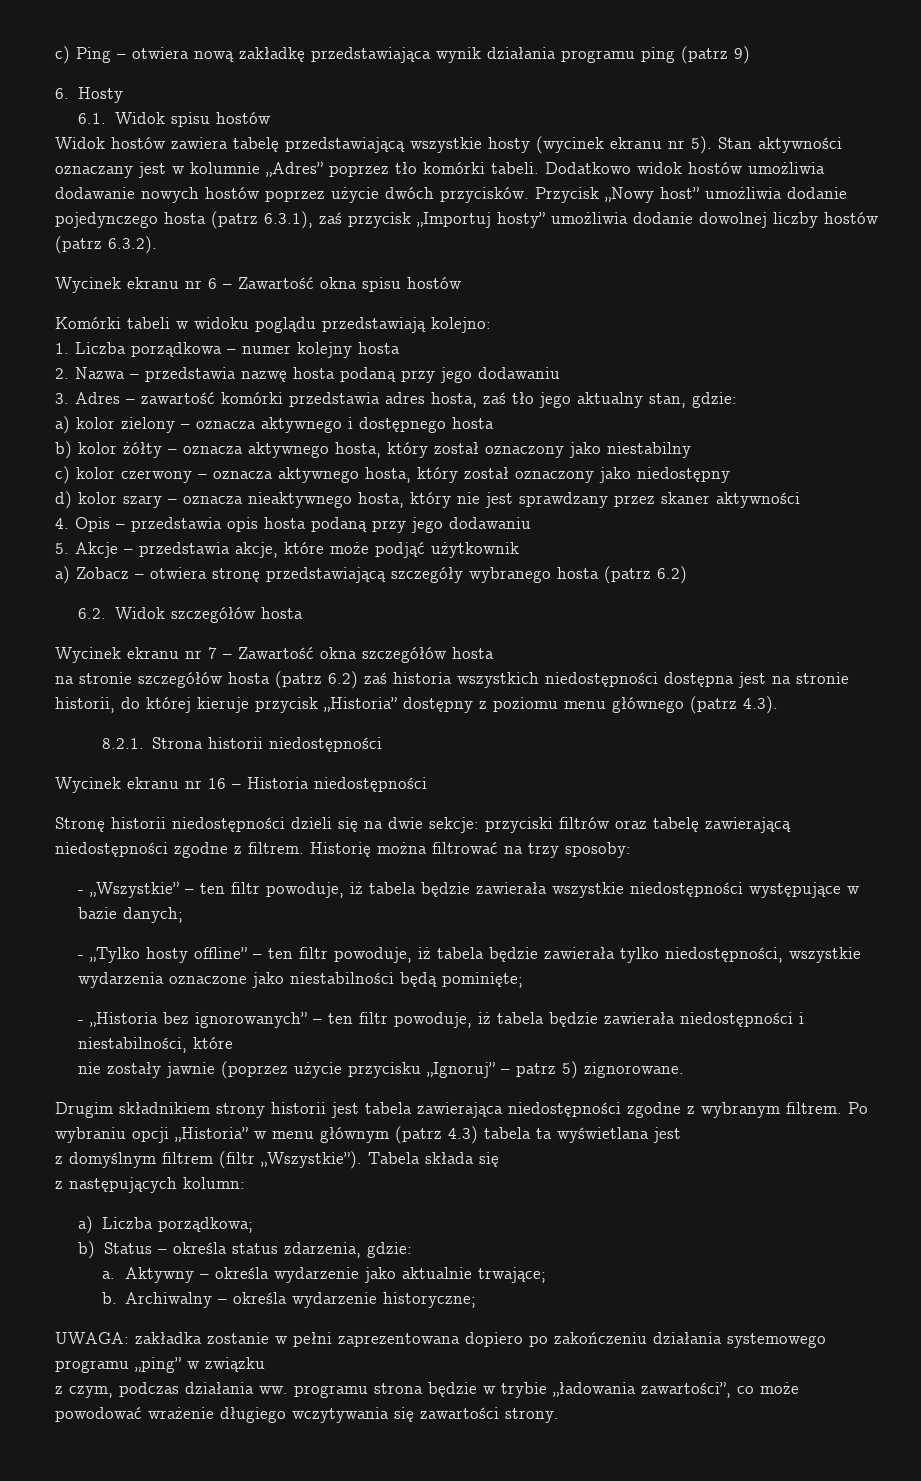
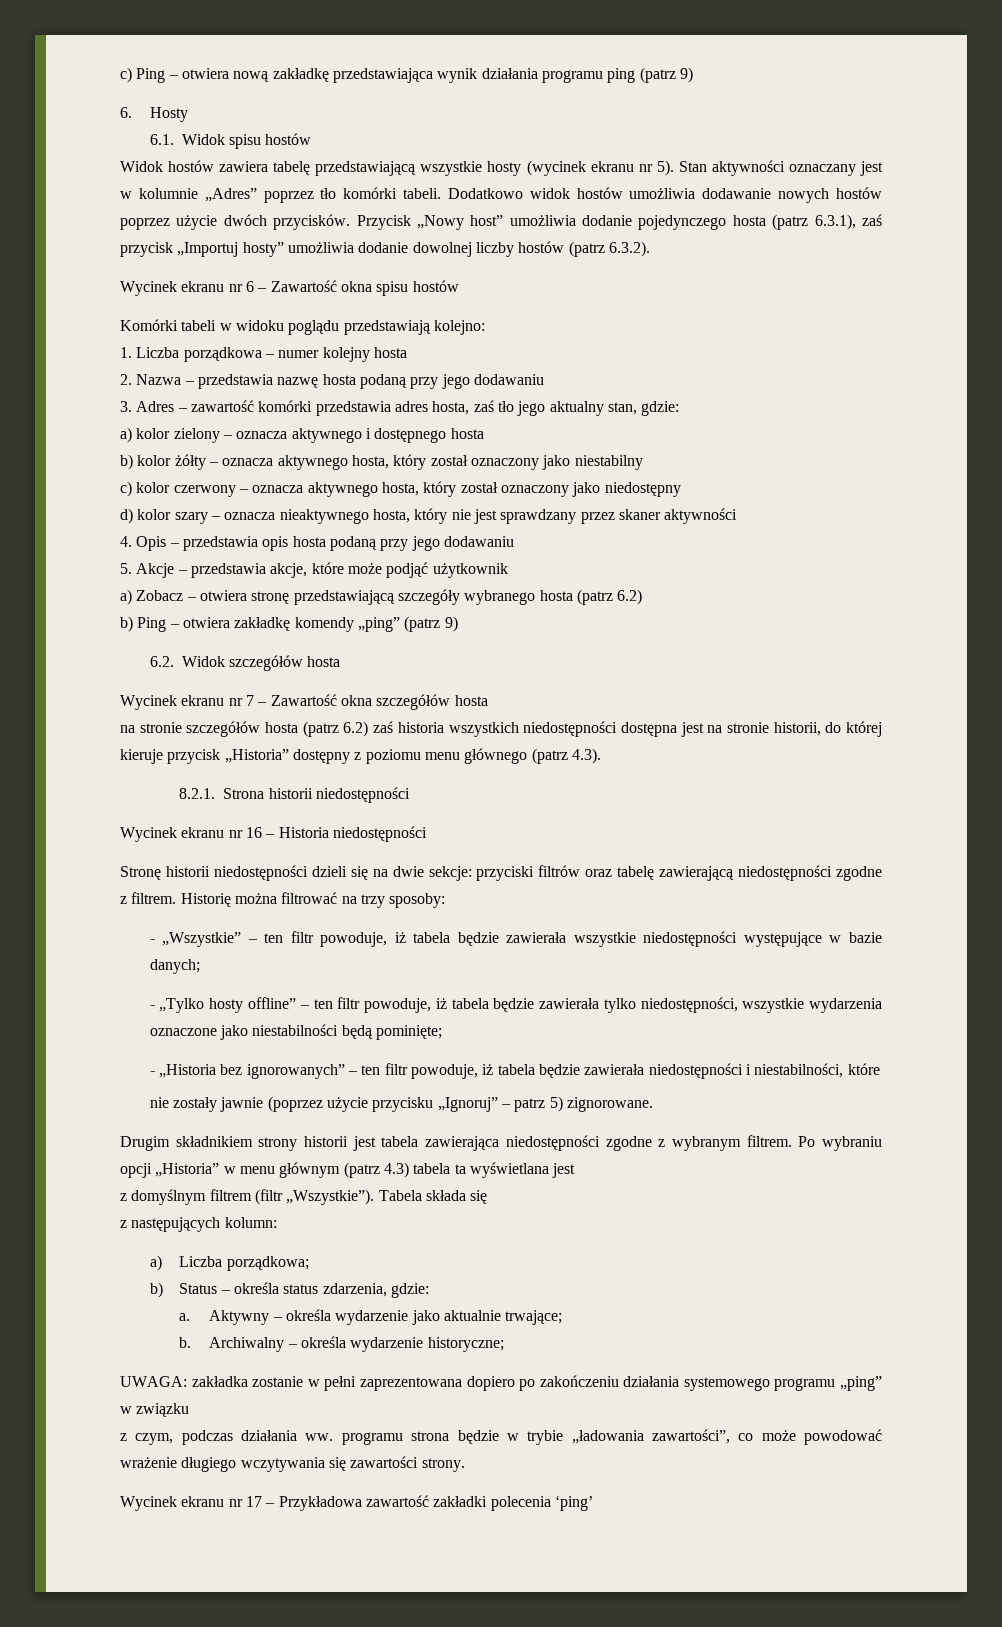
(687, 575) none -> [120,616,458,632] // b) Ping – otwiera zakładkę komendy „ping” (patrz 9)
(559, 1415) none -> [120,1495,593,1511] // Wycinek ekranu nr 17 – Przykładowa zawartość zakładki polecenia ‘ping’

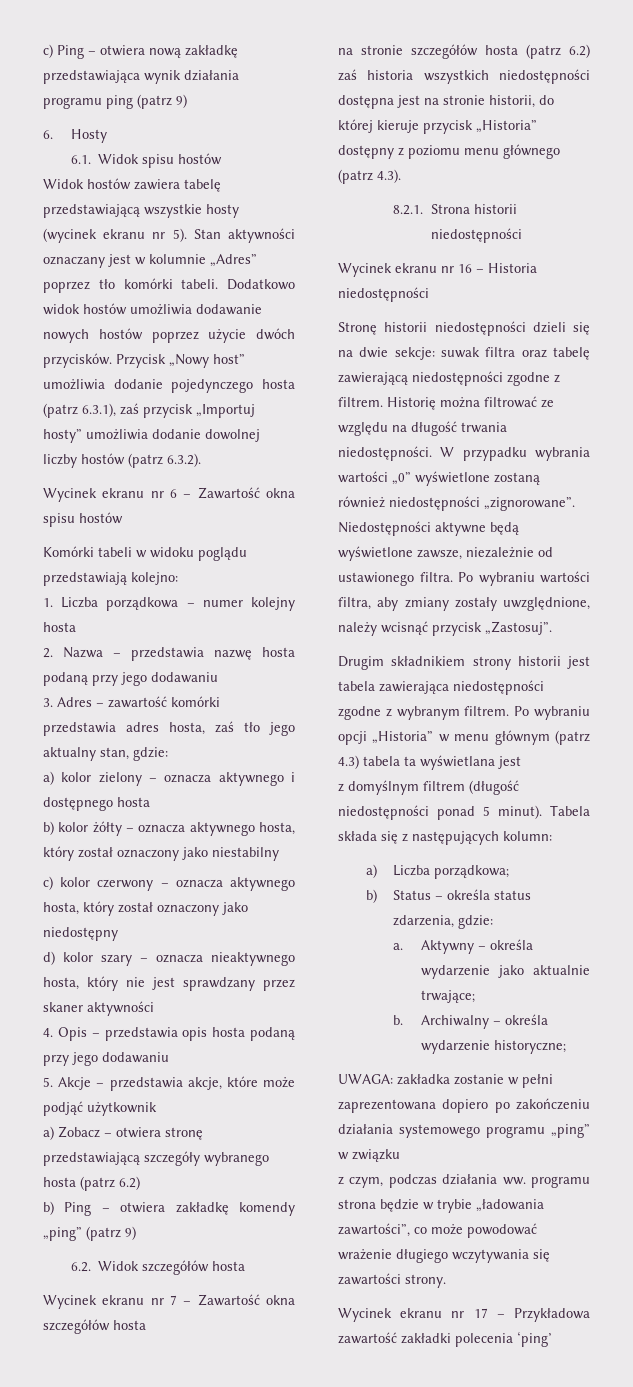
[476,865,581,881] przyciski filtrów -> [441,347,516,358] suwak filtra
[341,893,446,908] [149,931,882,947] [149,959,200,974] [149,997,882,1013] [149,1024,443,1040] [149,1063,880,1079] [149,1096,653,1112] na trzy sposoby: // - „Wszystkie” – ten filtr powoduje, iż tabela będzie zawierała wszystkie niedostępności występujące w bazie danych; // - „Tylko hosty offline” – ten filtr powoduje, iż tabela będzie zawierała tylko niedostępności, wszystkie wydarzenia oznaczone jako niestabilności będą pominięte; // - „Historia bez ignorowanych” – ten filtr powoduje, iż tabela będzie zawierała niedostępności i niestabilności, które // nie zostały jawnie (poprzez użycie przycisku „Ignoruj” – patrz 5) zignorowane. -> [541,399,554,408] [338,421,507,436] [338,446,590,461] [338,471,540,486] [338,496,575,511] [338,521,519,536] [338,546,553,561] [338,571,590,586] [338,597,590,611] [338,621,552,636] ze względu na długość trwania niedostępności. W przypadku wybrania wartości „0” wyświetlone zostaną również niedostępności „zignorowane”. Niedostępności aktywne będą wyświetlone zawsze, niezależnie od ustawionego filtra. Po wybraniu wartości filtra, aby zmiany zostały uwzględnione, należy wcisnąć przycisk „Zastosuj”.
[254,1189,375,1205] (filtr „Wszystkie”). -> [469,780,519,795] [338,805,542,820] (długość niedostępności ponad 5 minut).
(488, 1197) // -> (398, 837) none

